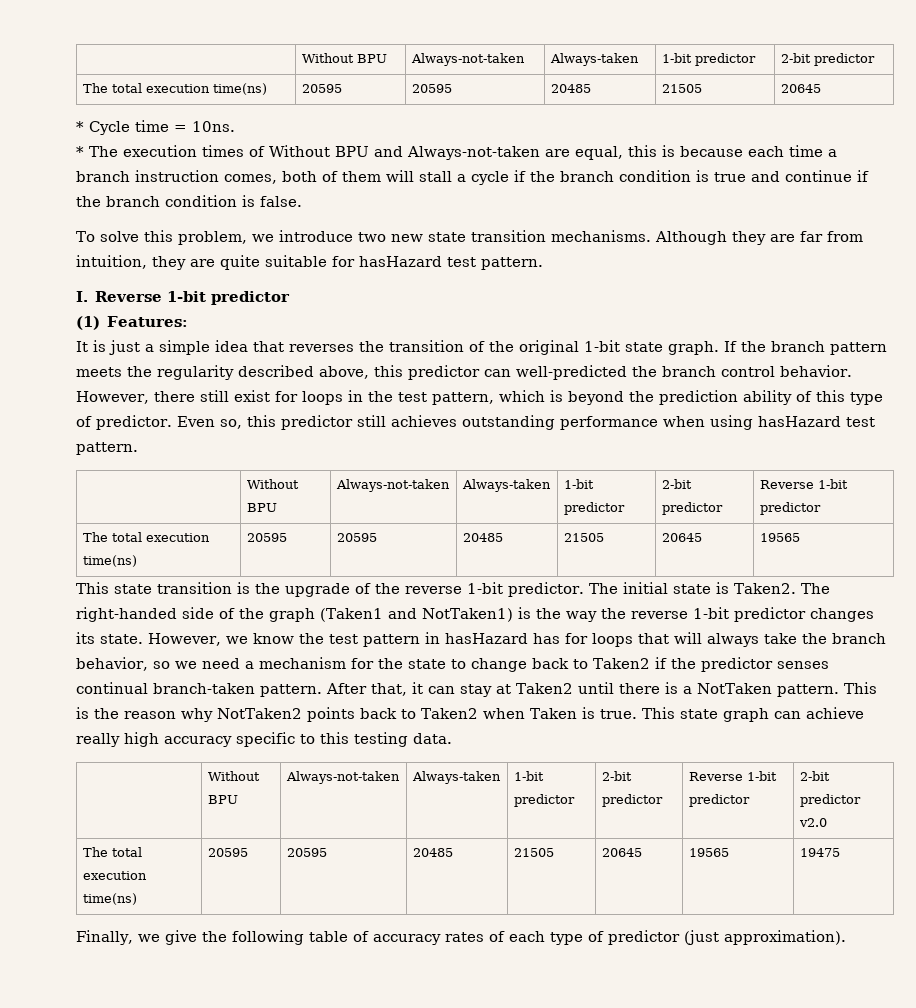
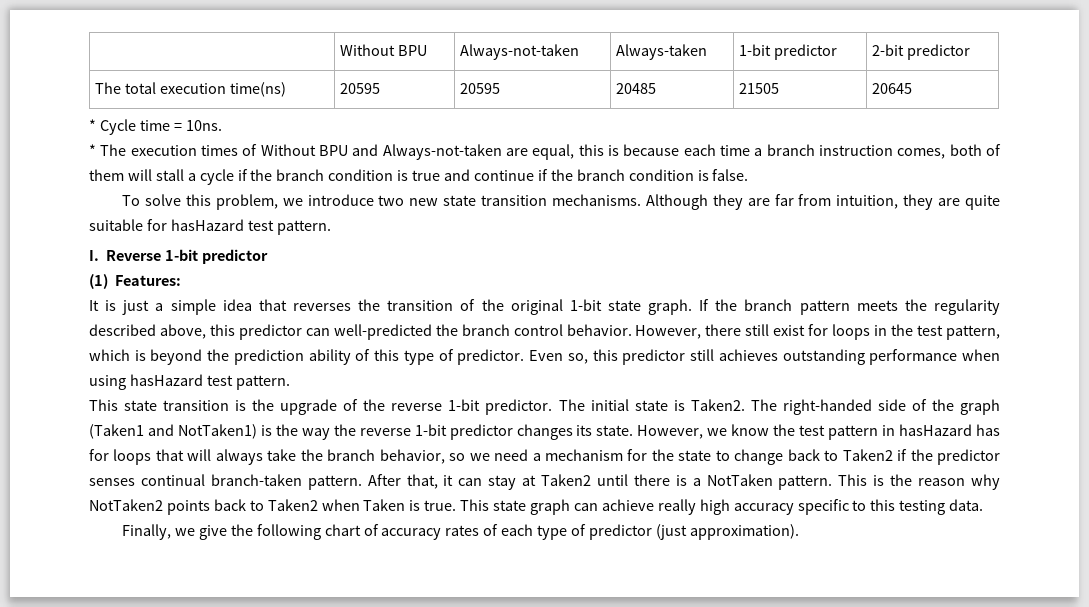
[246,479,299,489] [246,503,277,512] [335,479,450,492] [461,479,551,492] [563,479,594,489] [563,502,625,515] [661,479,692,489] [661,502,723,515] [759,479,848,489] [759,502,821,515] [82,532,210,542] [82,555,137,567] [246,533,287,542] [336,533,377,542] [462,533,503,542] [563,533,604,542] [661,533,702,542] [759,533,800,542] // | Without BPU | Always-not-taken | Always-taken | 1-bit predictor | 2-bit predictor | Reverse 1-bit predictor // The total execution time(ns) | 20595 | 20595 | 20485 | 21505 | 20645 | 19565 -> (290, 382) none
[207,771,260,781] [207,795,238,804] [285,771,400,784] [411,771,501,784] [513,771,544,781] [513,794,575,807] [601,771,632,781] [601,794,663,807] [688,771,777,781] [688,794,750,807] [799,771,830,781] [799,794,861,807] [798,818,827,827] [82,847,142,857] [82,871,147,880] [82,893,137,905] [207,848,248,857] [286,848,327,857] [412,848,453,857] [513,848,554,857] [601,848,642,857] [688,848,729,857] [799,848,840,857] // | Without BPU | Always-not-taken | Always-taken | 1-bit predictor | 2-bit predictor | Reverse 1-bit predictor | 2-bit predictor v2.0 // The total execution time(ns) | 20595 | 20595 | 20485 | 21505 | 20645 | 19565 | 19475 -> (984, 505) none
[308,931,348,942] table -> [324,524,361,536] chart

